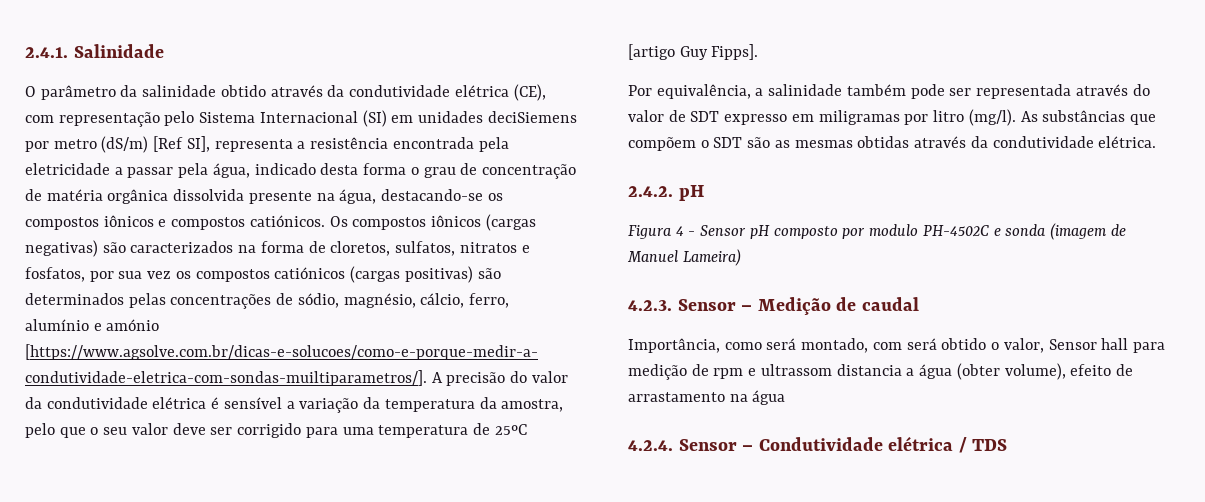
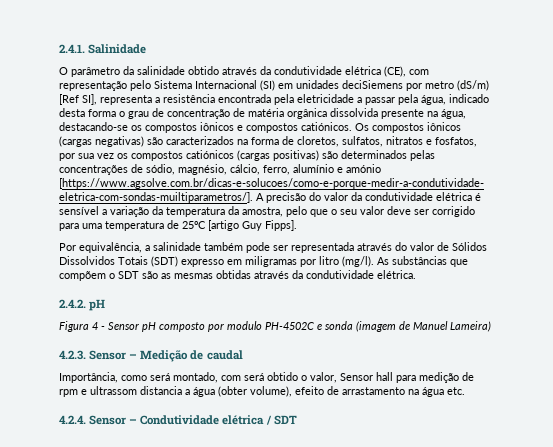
[690,111,720,122] SDT -> [452,242,487,251] [59,256,178,267] Sólidos Dissolvidos Totais (SDT)
(786, 397) none -> [447,387,465,395] etc.
[972,439,1008,451] TDS -> [273,415,297,425] SDT

